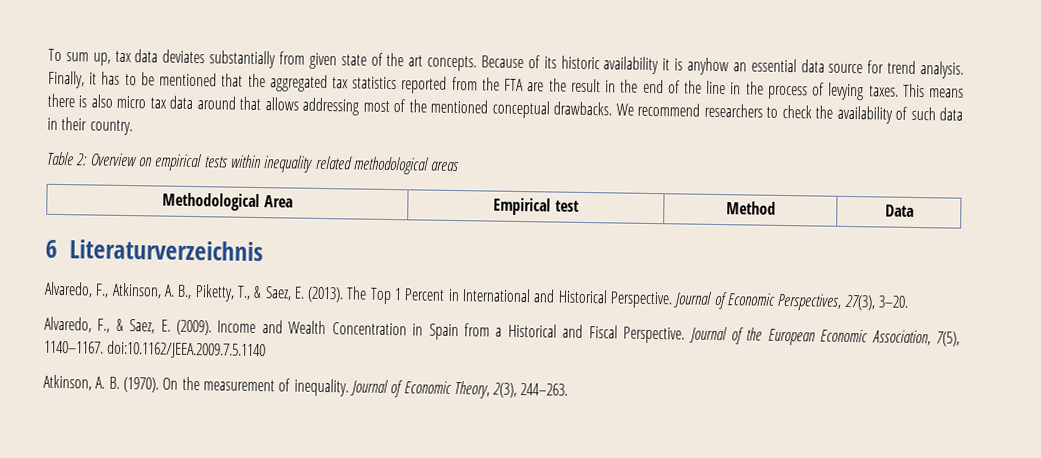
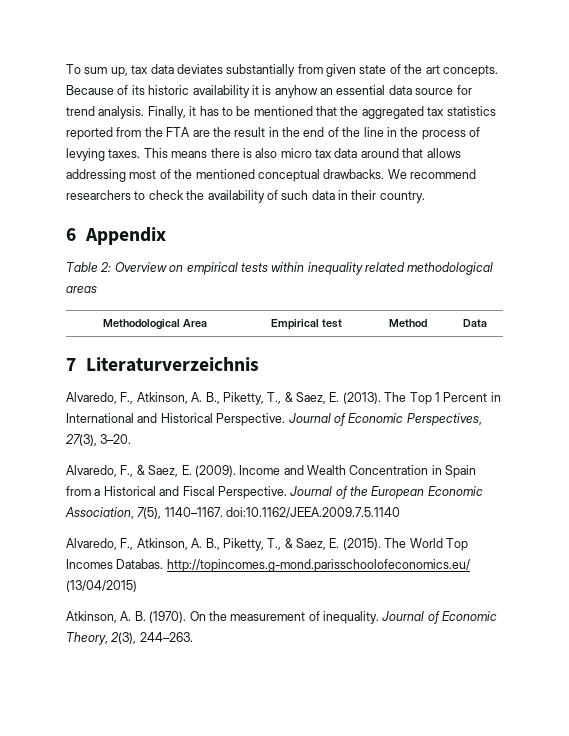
(133, 127) none -> [66,227,166,245] // 6 Appendix
[45,239,58,258] 6 -> [66,358,76,371] 7
(267, 350) none -> [66,538,468,551] [66,559,470,572] [66,580,137,592] // Alvaredo, F., Atkinson, A. B., Piketty, T., & Saez, E. (2015). The World Top Incomes Databas. http://topincomes.g-mond.parisschoolofeconomics.eu/ (13/04/2015)

